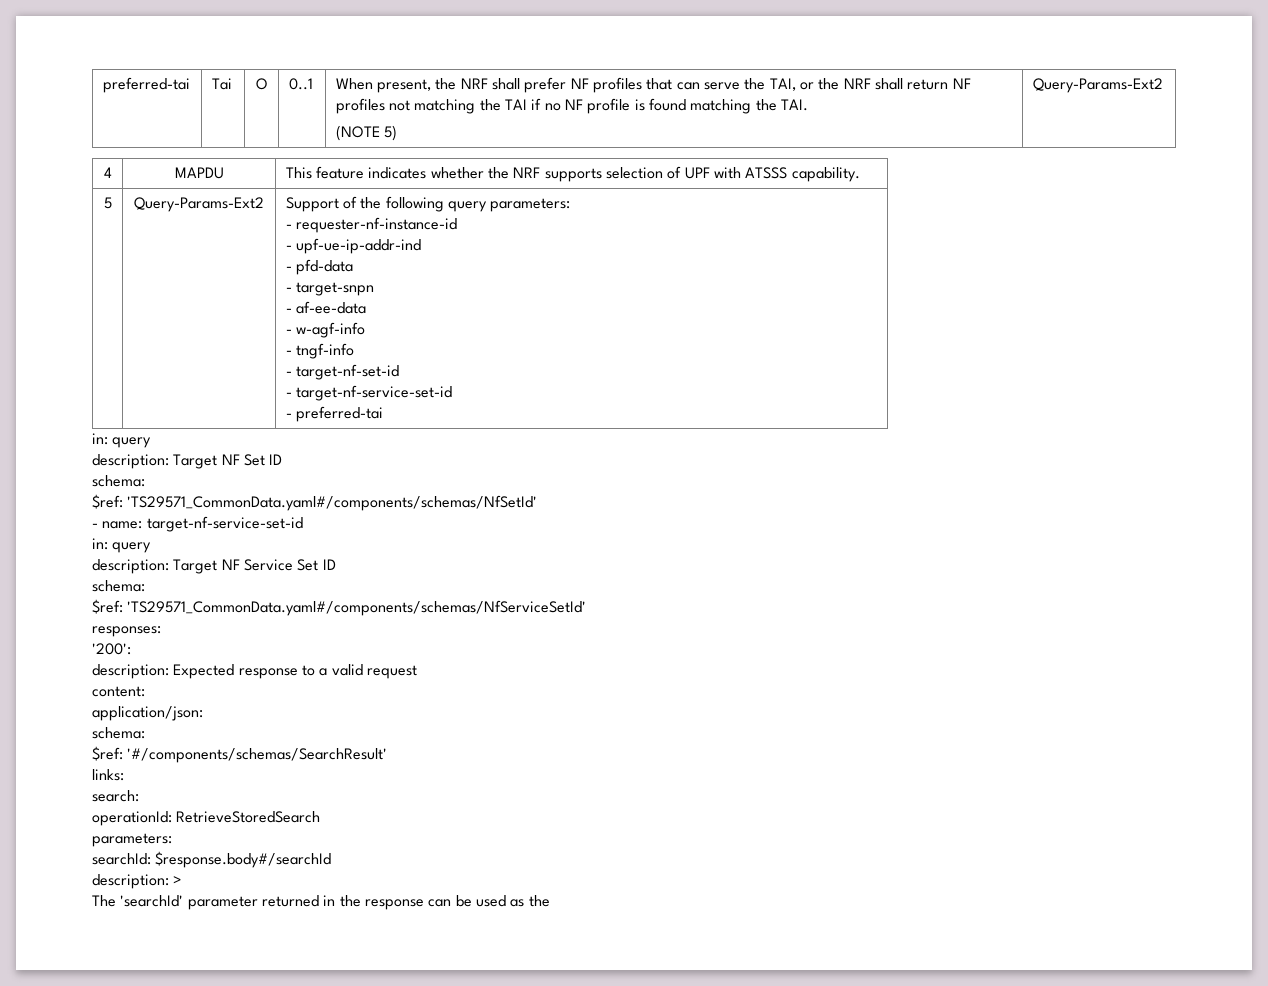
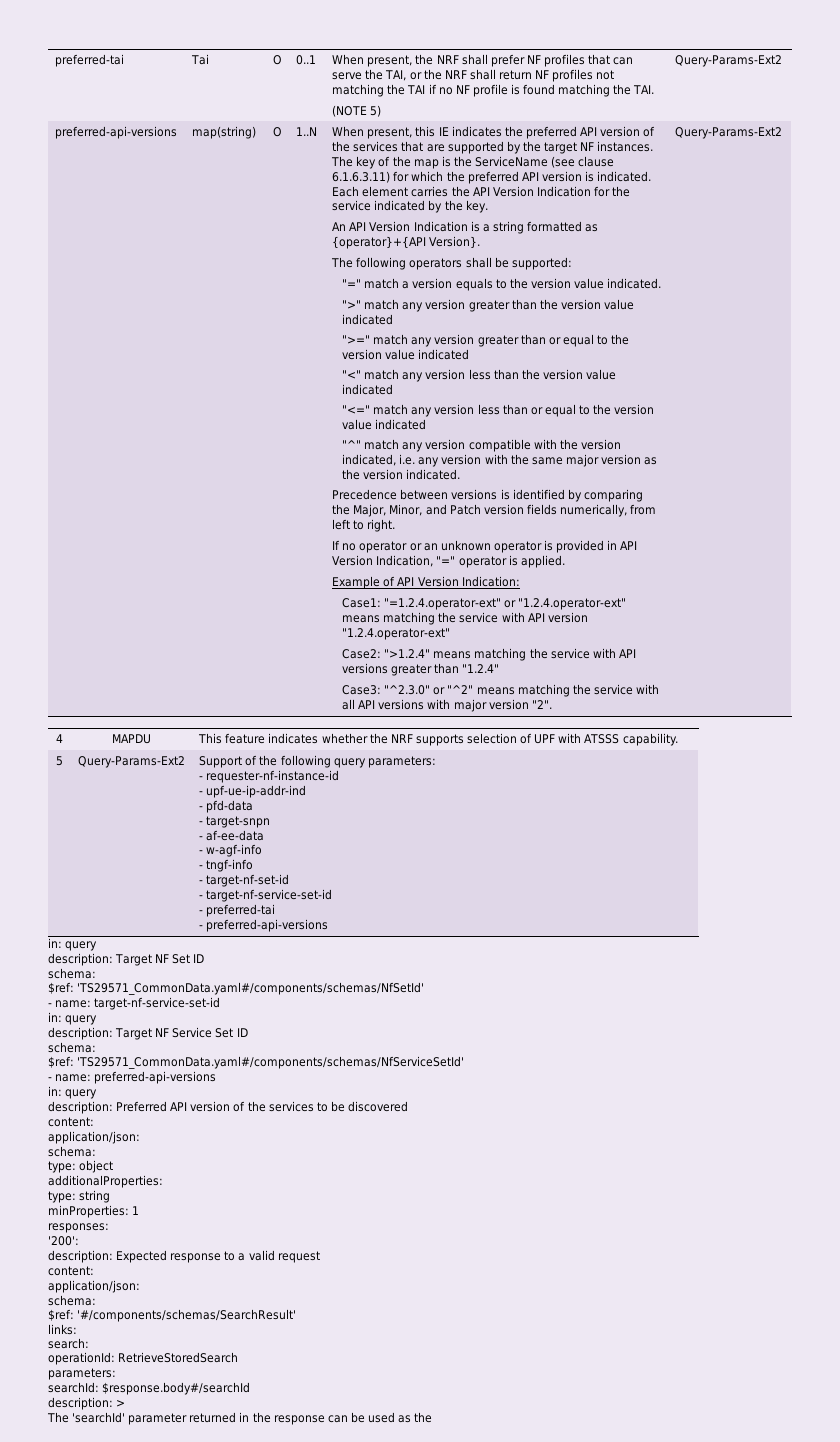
(1163, 85) none -> [55,126,178,139] [192,126,257,139] [272,127,282,137] [296,127,318,136] [332,126,656,139] [332,141,654,154] [331,156,615,169] [332,171,652,184] [332,186,631,197] [332,200,488,213] [332,221,599,234] [332,236,481,249] [331,257,572,270] [342,278,662,291] [342,299,634,312] [342,314,394,325] [342,334,630,347] [342,349,470,360] [342,369,616,382] [342,384,394,395] [342,404,655,417] [342,419,427,430] [342,439,621,452] [342,454,658,467] [342,469,461,480] [332,489,643,502] [332,504,657,517] [332,519,396,532] [332,540,638,553] [332,555,565,568] [332,576,520,589] [342,598,627,610] [342,612,588,625] [342,628,451,640] [342,648,636,661] [342,663,500,676] [342,684,659,697] [342,699,552,712] [675,127,783,139] // preferred-api-versions | map(string) | O | 1..N | When present, this IE indicates the preferred API version of the services that are supported by the target NF instances. The key of the map is the ServiceName (see clause 6.1.6.3.11) for which the preferred API version is indicated. Each element carries the API Version Indication for the service indicated by the key. // An API Version Indication is a string formatted as {operator}+{API Version}. // The following operators shall be supported: // "=" match a version equals to the version value indicated. // ">" match any version greater than the version value indicated // ">=" match any version greater than or equal to the version value indicated // "<" match any version less than the version value indicated // "<=" match any version less than or equal to the version value indicated // "^" match any version compatible with the version indicated, i.e. any version with the same major version as the version indicated. // Precedence between versions is identified by comparing the Major, Minor, and Patch version fields numerically, from left to right. // If no operator or an unknown operator is provided in API Version Indication, "=" operator is applied. // Example of API Version Indication: // Case1: "=1.2.4.operator-ext" or "1.2.4.operator-ext" means matching the service with API version "1.2.4.operator-ext" // Case2: ">1.2.4" means matching the service with API versions greater than "1.2.4" // Case3: "^2.3.0" or "^2" means matching the service with all API versions with major version "2". | Query-Params-Ext2
(384, 414) none -> [199,919,329,932] // - preferred-api-versions
(587, 608) none -> [48,1071,217,1084] [48,1086,98,1099] [48,1101,408,1114] [48,1117,94,1127] [48,1131,140,1144] [48,1146,96,1157] [48,1160,114,1173] [48,1175,163,1188] [48,1190,111,1203] [48,1205,140,1218] // - name: preferred-api-versions // in: query // description: Preferred API version of the services to be discovered // content: // application/json: // schema: // type: object // additionalProperties: // type: string // minProperties: 1

